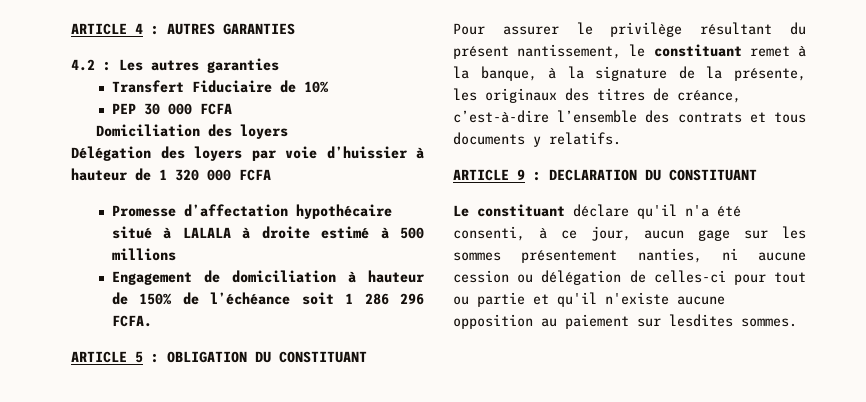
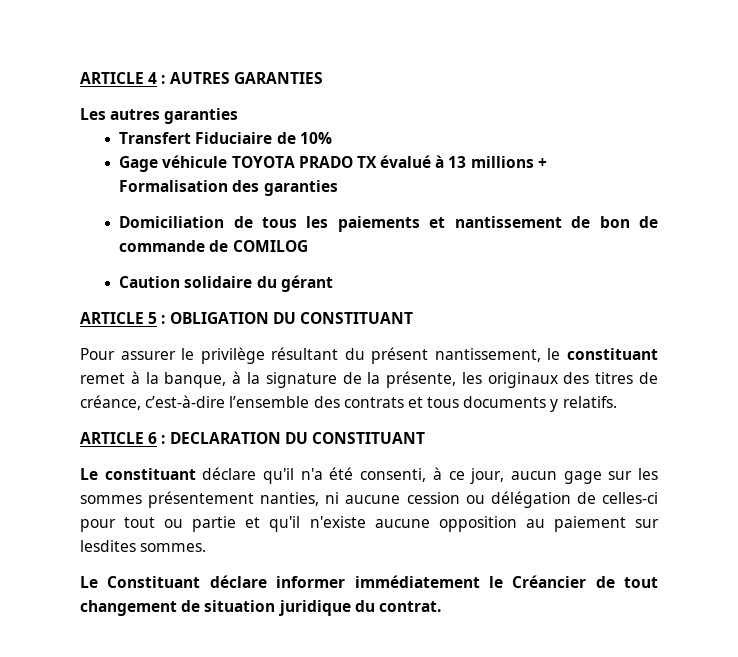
[71,59,111,71] 4.2 : -> (323, 78) none
[111,103,232,115] [95,124,288,139] [71,146,424,161] [71,168,271,181] [111,204,392,219] [111,226,424,239] [111,248,176,261] [111,270,425,285] [111,292,425,305] [111,315,152,327] PEP 30 000 FCFA // Domiciliation des loyers // Délégation des loyers par voie d’huissier à hauteur de 1 320 000 FCFA // Promesse d’affectation hypothécaire situé à LALALA à droite estimé à 500 millions // Engagement de domiciliation à hauteur de 150% de l’échéance soit 1 286 296 FCFA. -> [119,155,547,172] [119,180,338,196] [119,216,658,232] [119,240,308,252] [119,275,333,292] Gage véhicule TOYOTA PRADO TX évalué à 13 millions + Formalisation des garanties // Domiciliation de tous les paiements et nantissement de bon de commande de COMILOG // Caution solidaire du gérant
[517,169,525,180] 9 -> [148,432,158,444] 6
(797, 322) none -> [80,575,658,588] [80,600,441,616] // Le Constituant déclare informer immédiatement le Créancier de tout changement de situation juridique du contrat.

